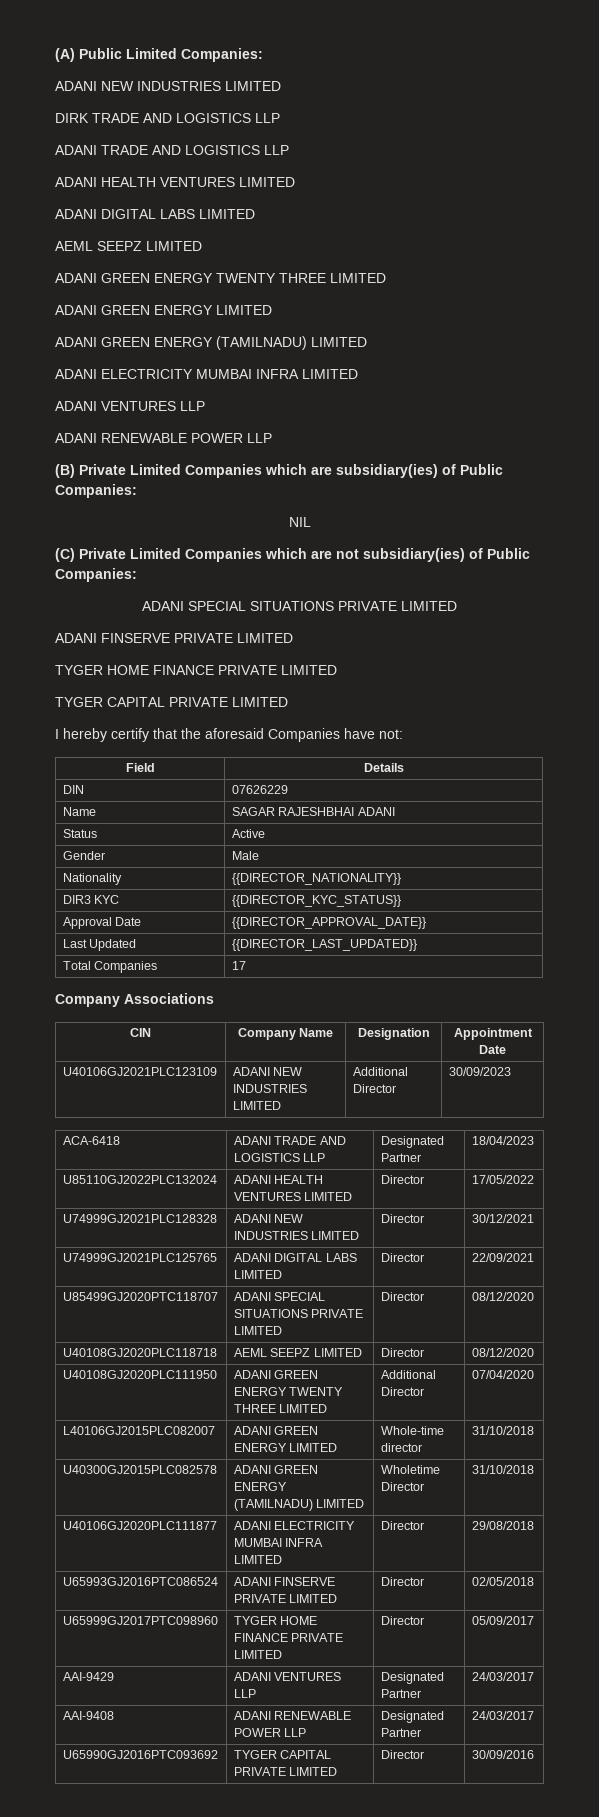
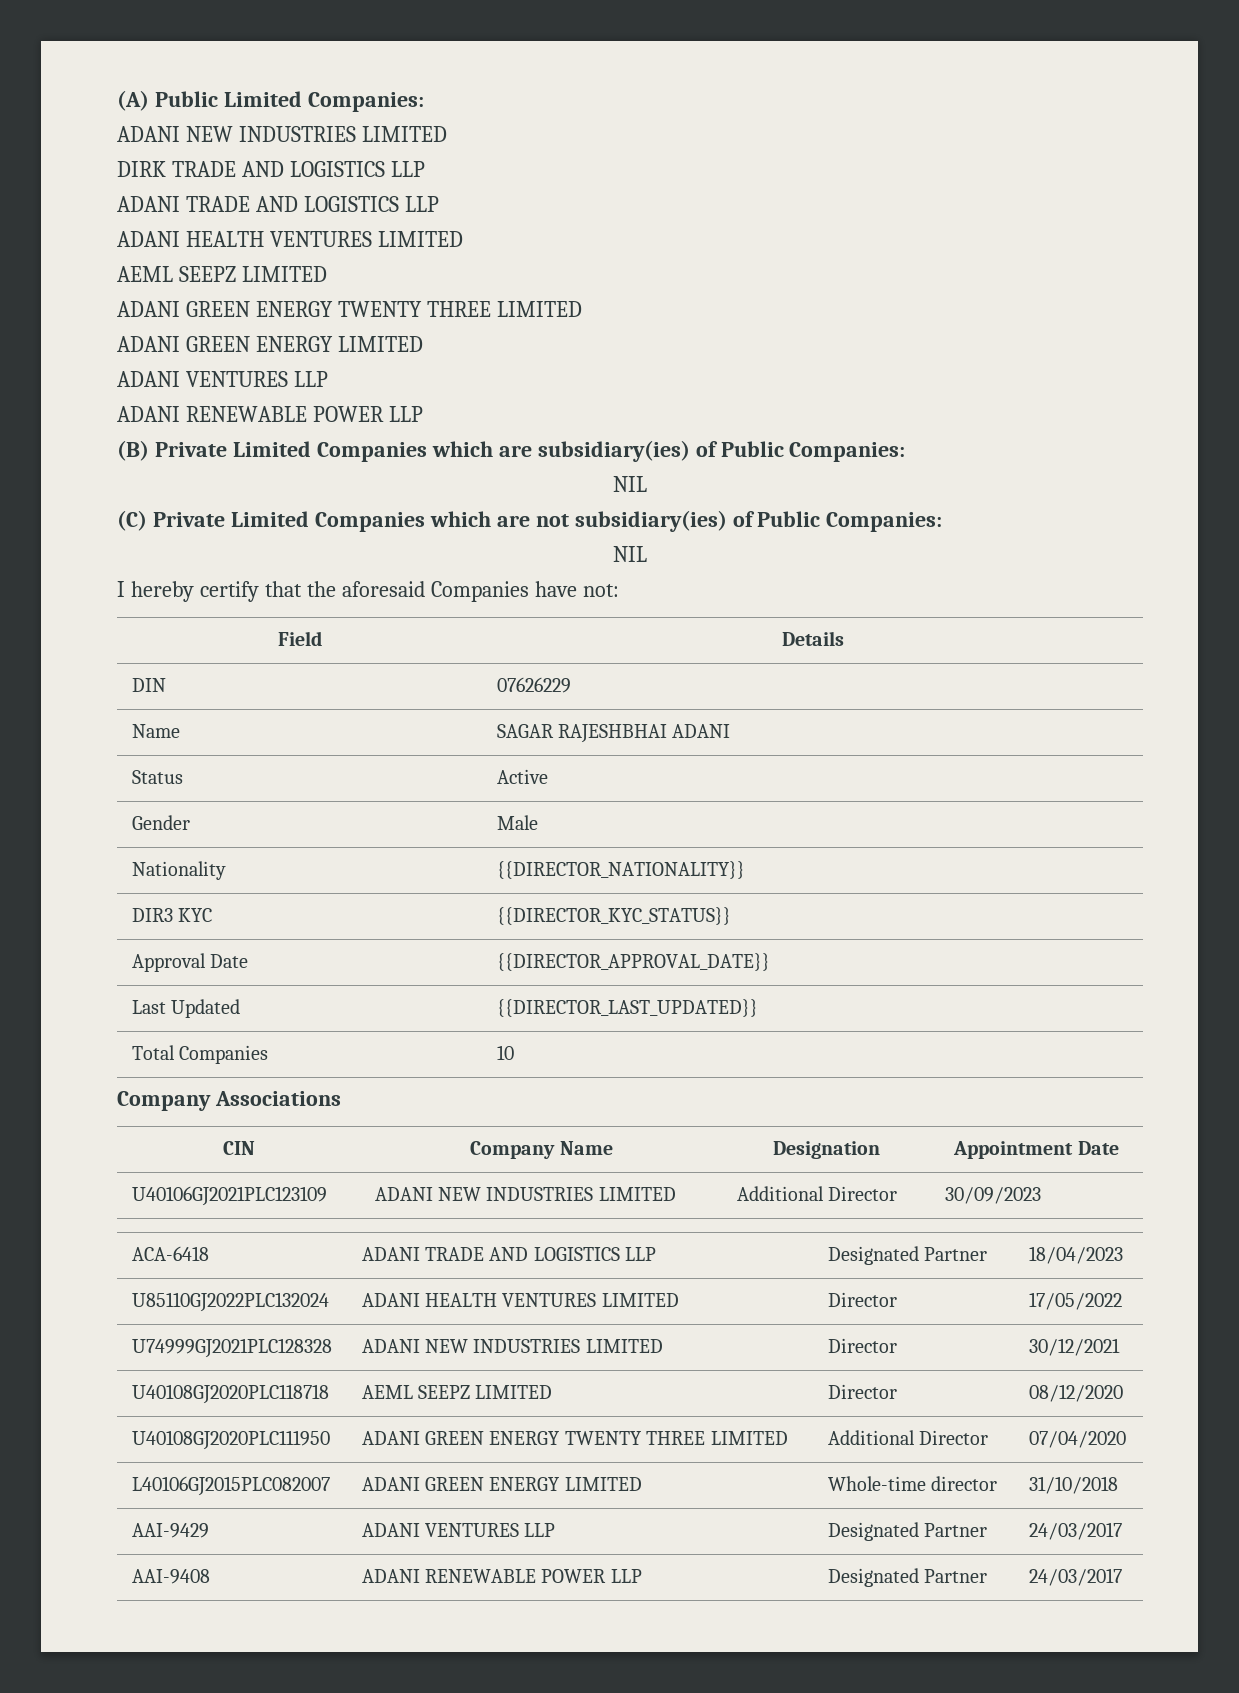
[55,209,255,219] // ADANI DIGITAL LABS LIMITED -> (463, 239) none
[55,336,367,350] [55,369,358,379] // ADANI GREEN ENERGY (TAMILNADU) LIMITED // ADANI ELECTRICITY MUMBAI INFRA LIMITED -> (423, 344) none
[142,601,457,611] [55,633,293,643] [55,665,337,675] [55,697,288,707] ADANI SPECIAL SITUATIONS PRIVATE LIMITED // ADANI FINSERVE PRIVATE LIMITED // TYGER HOME FINANCE PRIVATE LIMITED // TYGER CAPITAL PRIVATE LIMITED -> [613,546,647,562] NIL
[231,961,246,970] 17 -> [496,1045,514,1060] 10
[62,1253,217,1262] [233,1253,357,1262] [233,1270,282,1279] [380,1253,424,1262] [471,1253,534,1262] [62,1292,218,1301] [233,1292,326,1301] [233,1309,364,1318] [233,1326,282,1335] [380,1292,424,1301] [471,1292,534,1301] // U74999GJ2021PLC125765 | ADANI DIGITAL LABS LIMITED | Director | 22/09/2021 // U85499GJ2020PTC118707 | ADANI SPECIAL SITUATIONS PRIVATE LIMITED | Director | 08/12/2020 -> (1120, 1347) none
[62,1465,217,1474] [233,1465,319,1474] [233,1482,287,1491] [233,1499,365,1511] [380,1465,440,1474] [380,1482,424,1491] [471,1465,534,1474] [62,1521,217,1530] [233,1521,356,1530] [233,1538,324,1547] [233,1555,282,1564] [380,1521,424,1530] [471,1521,534,1530] [62,1577,218,1586] [233,1577,336,1586] [233,1594,338,1603] [380,1577,424,1586] [471,1577,534,1586] [62,1616,218,1625] [233,1616,318,1625] [233,1633,344,1642] [233,1650,282,1659] [380,1616,424,1625] [471,1616,534,1625] // U40300GJ2015PLC082578 | ADANI GREEN ENERGY (TAMILNADU) LIMITED | Wholetime Director | 31/10/2018 // U40106GJ2020PLC111877 | ADANI ELECTRICITY MUMBAI INFRA LIMITED | Director | 29/08/2018 // U65993GJ2016PTC086524 | ADANI FINSERVE PRIVATE LIMITED | Director | 02/05/2018 // U65999GJ2017PTC098960 | TYGER HOME FINANCE PRIVATE LIMITED | Director | 05/09/2017 -> (1118, 1485) none
[62,1750,218,1759] [233,1750,332,1759] [233,1767,338,1776] [380,1750,424,1759] [471,1750,534,1759] // U65990GJ2016PTC093692 | TYGER CAPITAL PRIVATE LIMITED | Director | 30/09/2016 -> (1122, 1577) none

